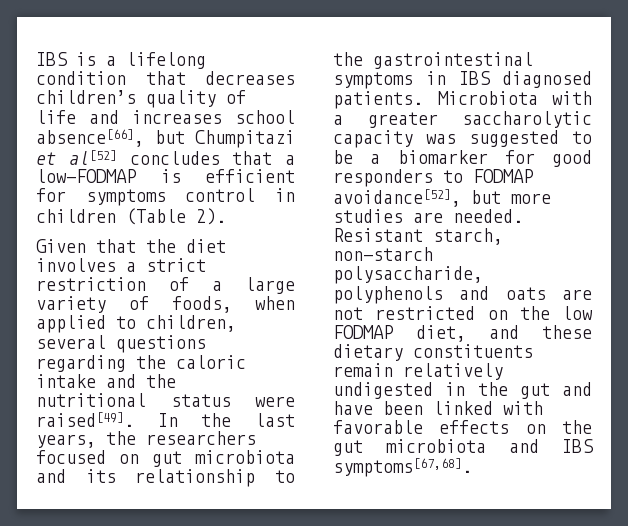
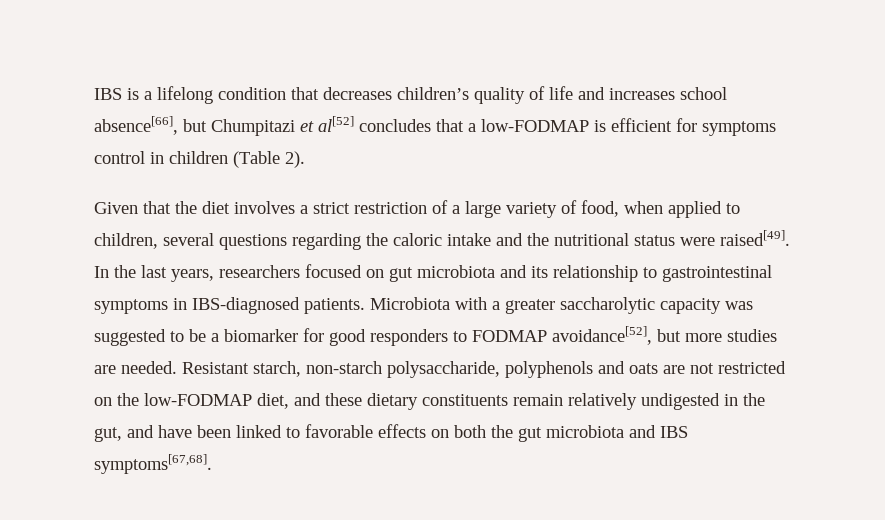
[172,296,232,313] foods, -> [581,200,619,217] food,
[106,431,136,445] the -> (214, 275) none
[333,52,363,66] the -> (657, 272) none
[459,71,592,88] IBS diagnosed -> [192,297,300,314] IBS-diagnosed
[562,306,593,320] [333,325,394,339] low FODMAP -> [144,393,252,406] low-FODMAP
[519,383,550,399] gut -> [94,427,122,442] gut,
[503,401,543,415] with -> [286,427,300,438] to
(546, 429) none -> [454,425,486,438] both

